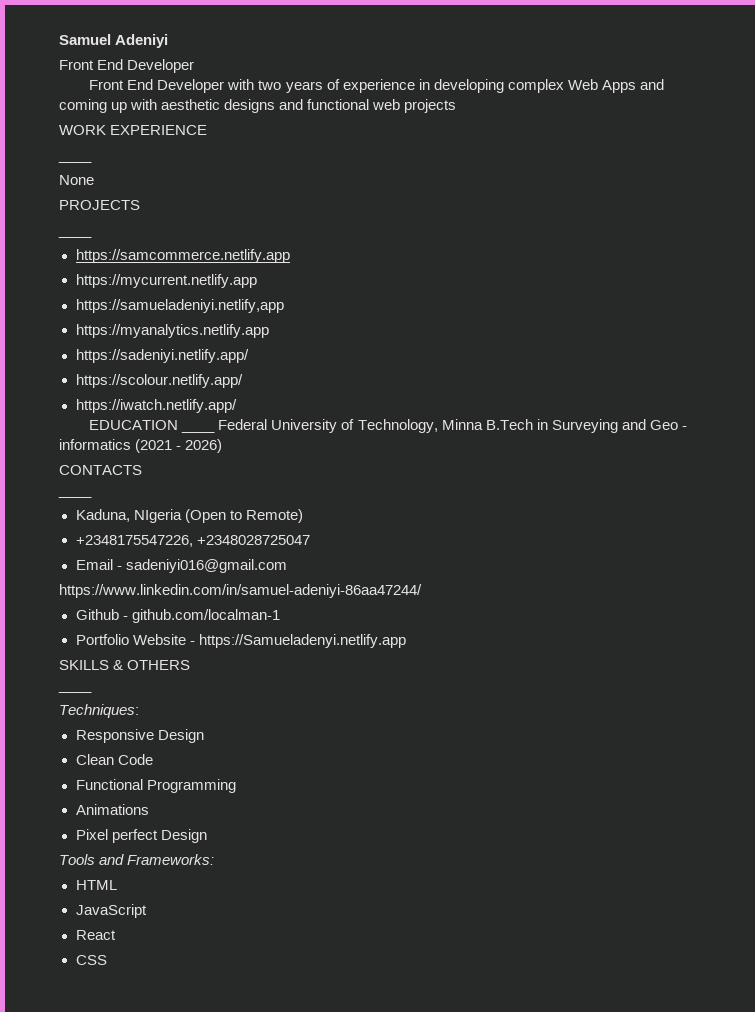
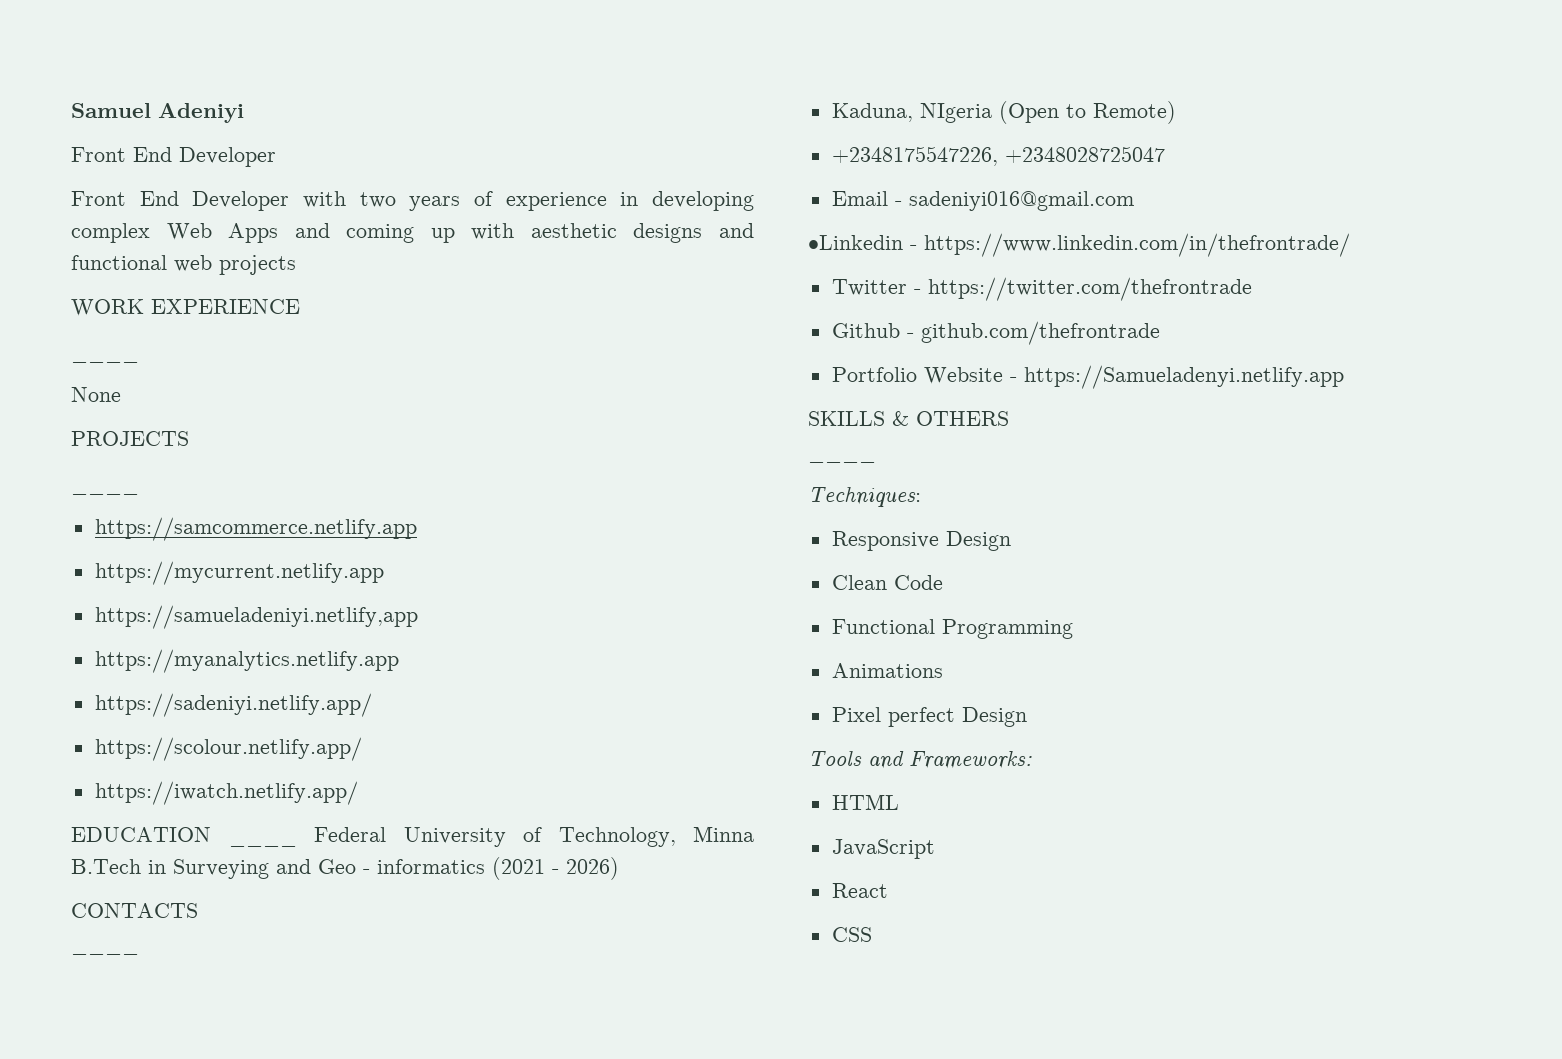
[59,584,422,598] https://www.linkedin.com/in/samuel-adeniyi-86aa47244/ -> [808,233,1350,257] [831,277,1252,301] •Linkedin - https://www.linkedin.com/in/thefrontrade/ // Twitter - https://twitter.com/thefrontrade
[131,609,280,623] github.com/localman-1 -> [920,321,1160,345] github.com/thefrontrade

